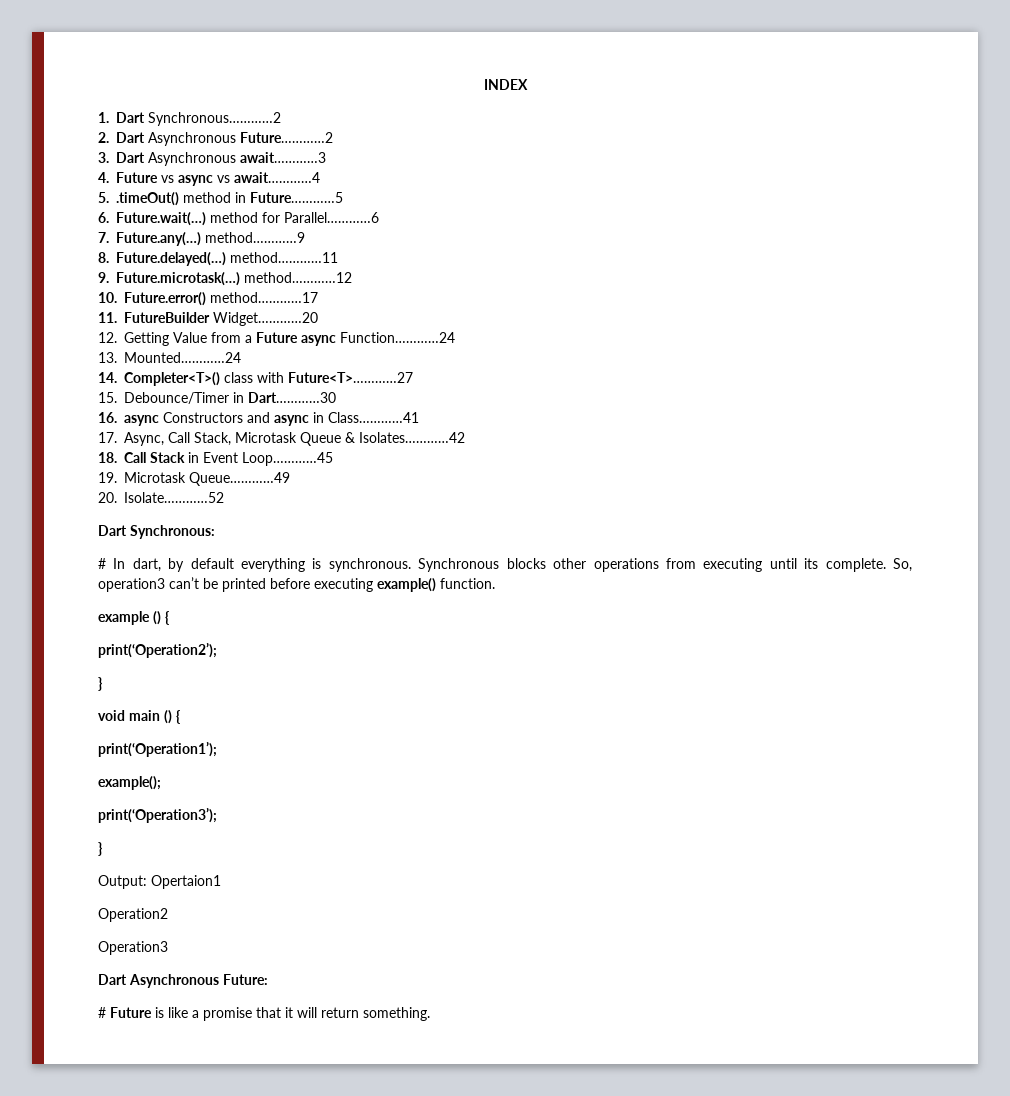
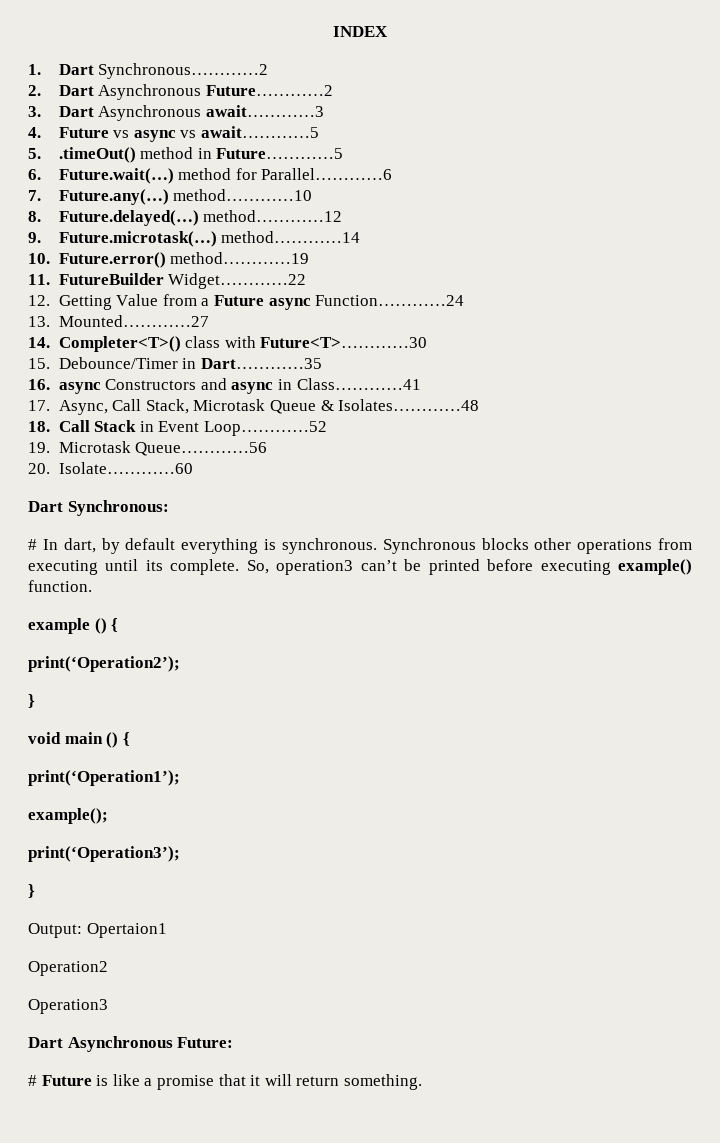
[234,172,320,183] await…………4 -> [200,126,319,138] await…………5
[205,232,305,243] method…………9 -> [173,189,313,201] method…………10
[230,252,338,263] method…………11 -> [203,210,343,222] method…………12
[244,272,352,283] method…………12 -> [221,231,361,243] method…………14
[210,292,318,303] method…………17 -> [170,252,310,264] method…………19
[213,312,318,326] Widget…………20 -> [168,273,307,289] Widget…………22
[124,352,241,363] Mounted…………24 -> [58,315,209,327] Mounted…………27
[288,372,413,383] Future<T>…………27 -> [260,337,428,348] Future<T>…………30
[248,392,336,403] Dart…………30 -> [200,358,322,369] Dart…………35
[359,432,465,443] Isolates…………42 -> [338,399,480,411] Isolates…………48
[242,452,333,466] Loop…………45 -> [203,421,327,436] Loop…………52
[189,472,290,486] Queue…………49 -> [135,442,268,456] Queue…………56
[124,492,224,503] Isolate…………52 -> [58,462,193,474] Isolate…………60

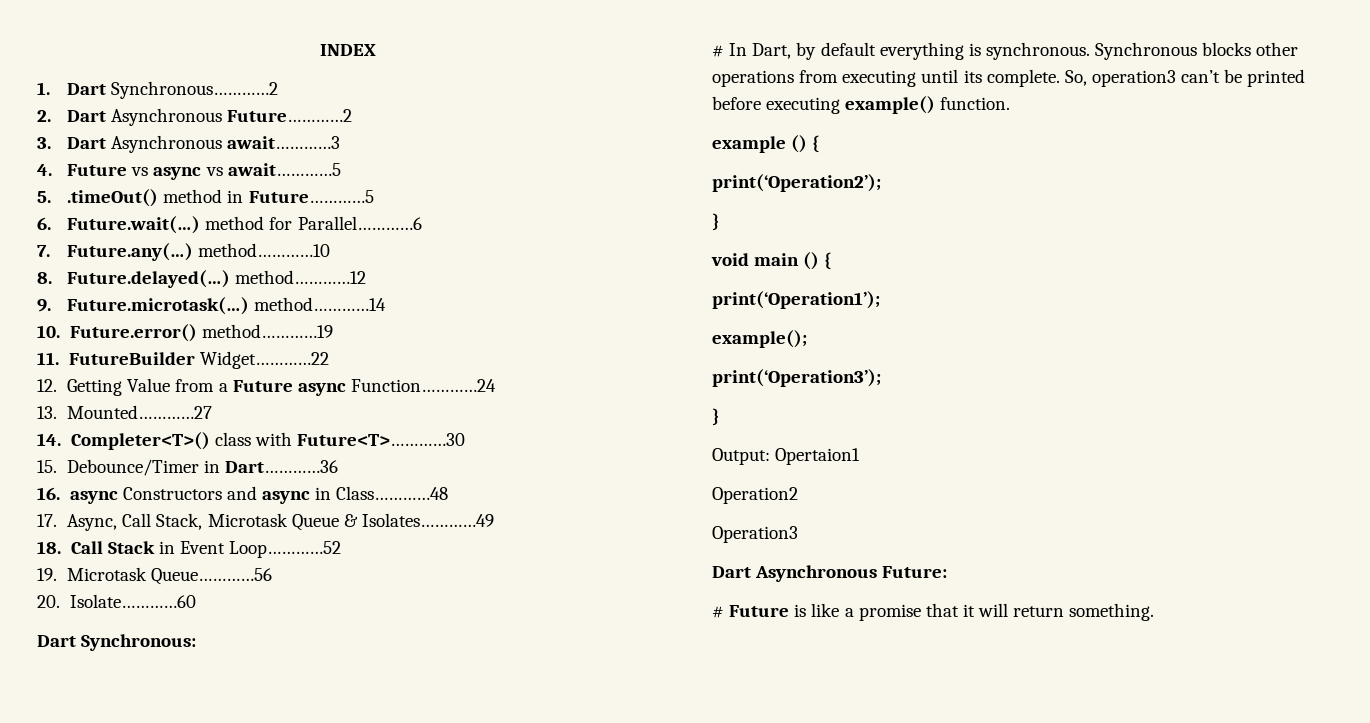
[200,358,322,369] Dart…………35 -> [225,460,339,473] Dart…………36
[296,378,421,390] Class…………41 -> [336,486,449,500] Class…………48
[338,399,480,411] Isolates…………48 -> [361,513,494,527] Isolates…………49
[63,538,96,553] dart, -> [752,43,792,59] Dart,

